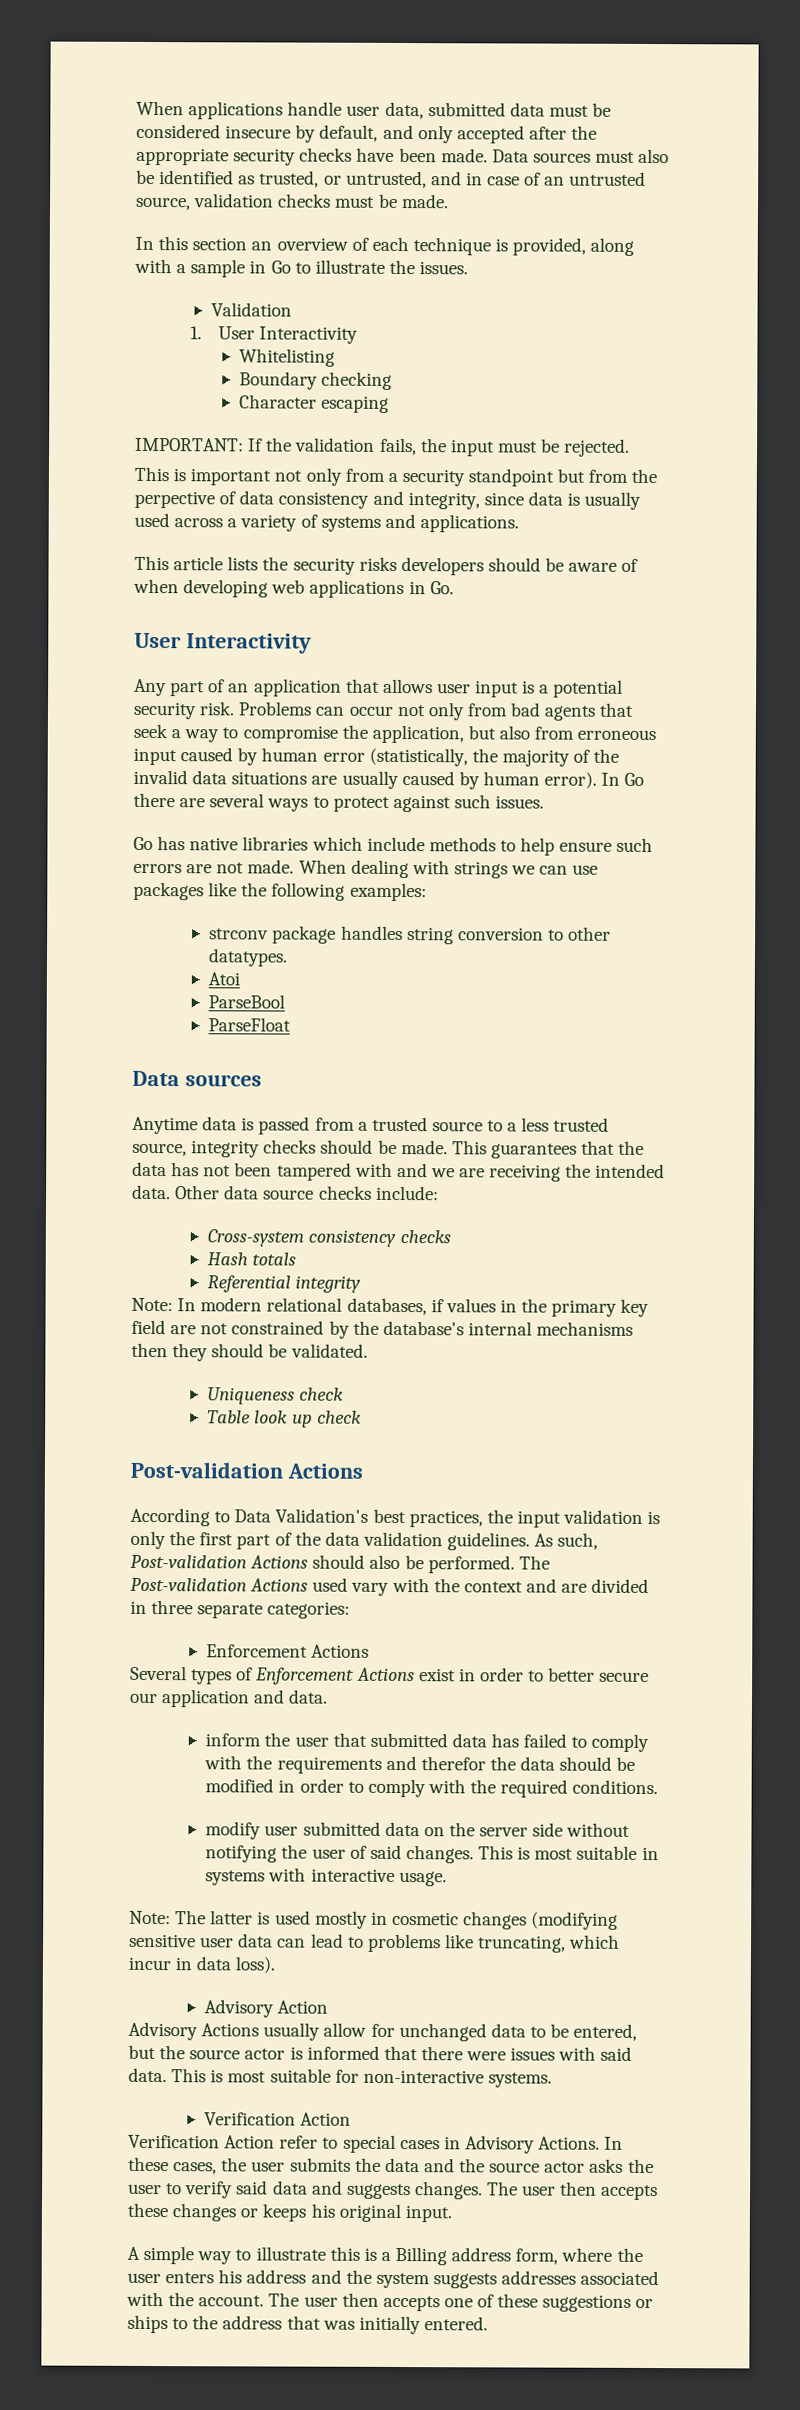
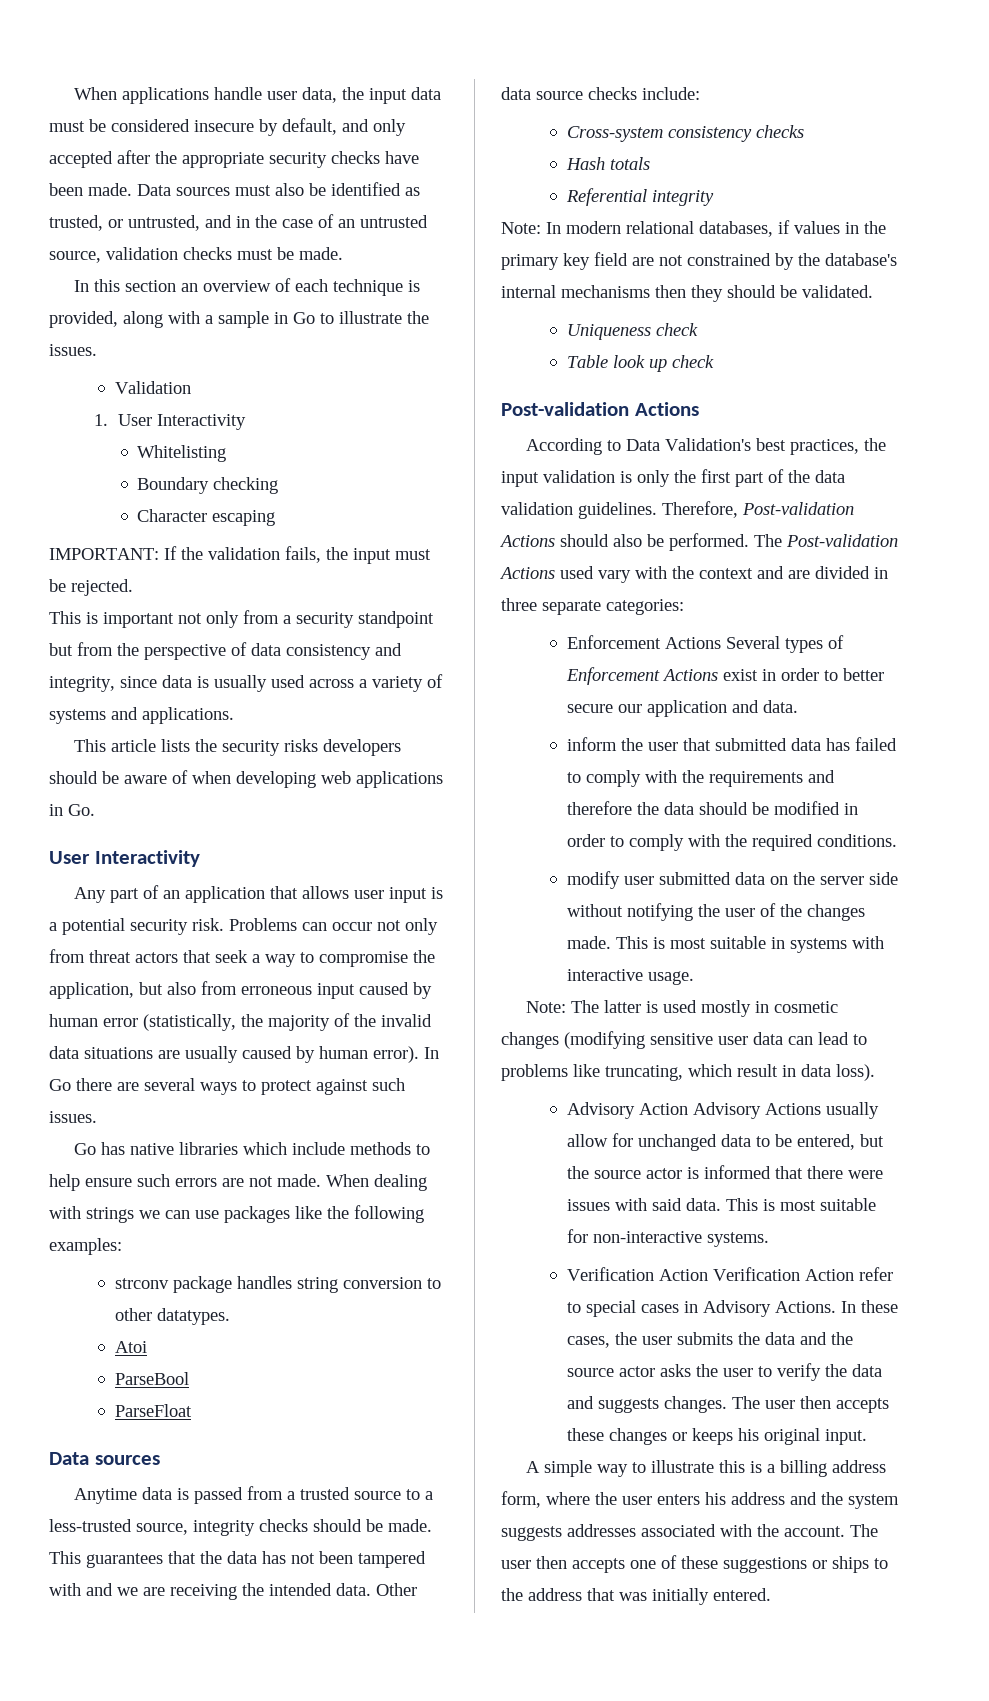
[427,102,506,117] submitted -> [342,87,408,104] the input
(483, 179) none -> [255,215,277,228] the
[134,490,215,509] perpective -> [144,644,226,660] perspective
[510,702,597,721] bad agents -> [89,950,178,963] threat actors
[521,1117,610,1132] less trusted -> [49,1519,132,1532] less-trusted
[534,1532,599,1550] As such, -> [662,501,738,518] Therefore,
(370, 1651) // -> (721, 643) none
[420,1756,486,1771] therefor -> [566,801,632,815] therefore
[369,1844,474,1864] said changes. -> [779,904,865,921] [566,936,611,949] the changes made.
[128,1956,171,1971] incur -> [737,1064,778,1077] result
(329, 2007) // -> (688, 1109) none
(352, 2119) // -> (708, 1275) none
[236,2180,269,2195] said -> [824,1364,847,1377] the
[395,2246,448,2266] Billing -> [780,1460,828,1477] billing

